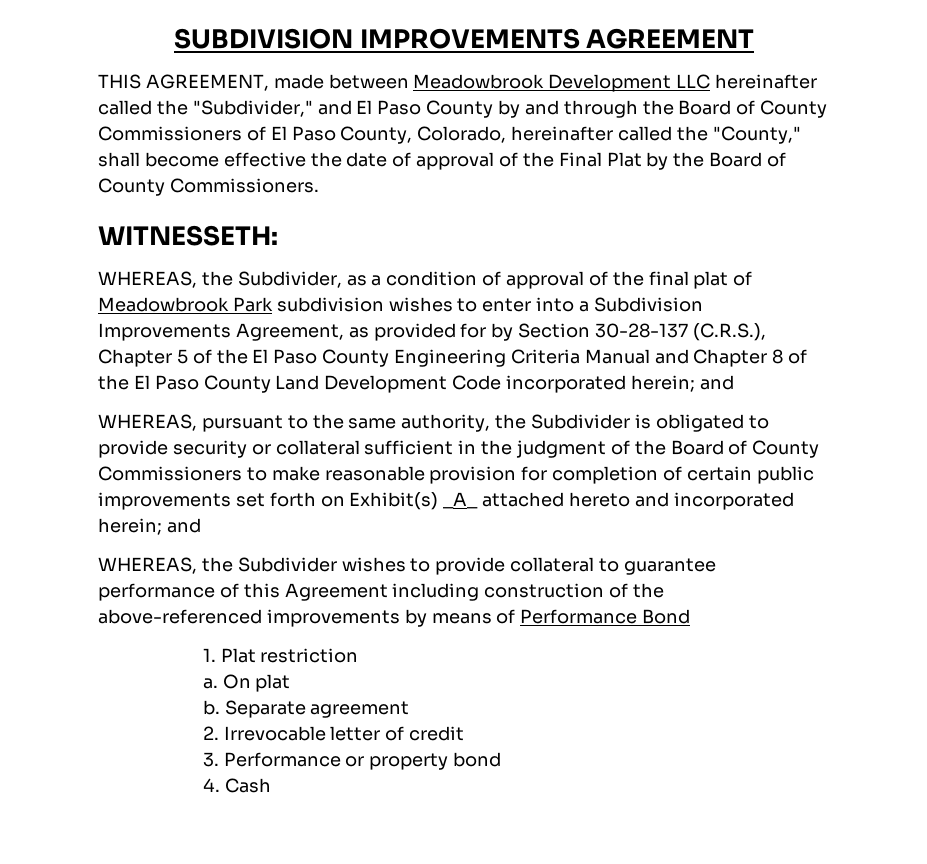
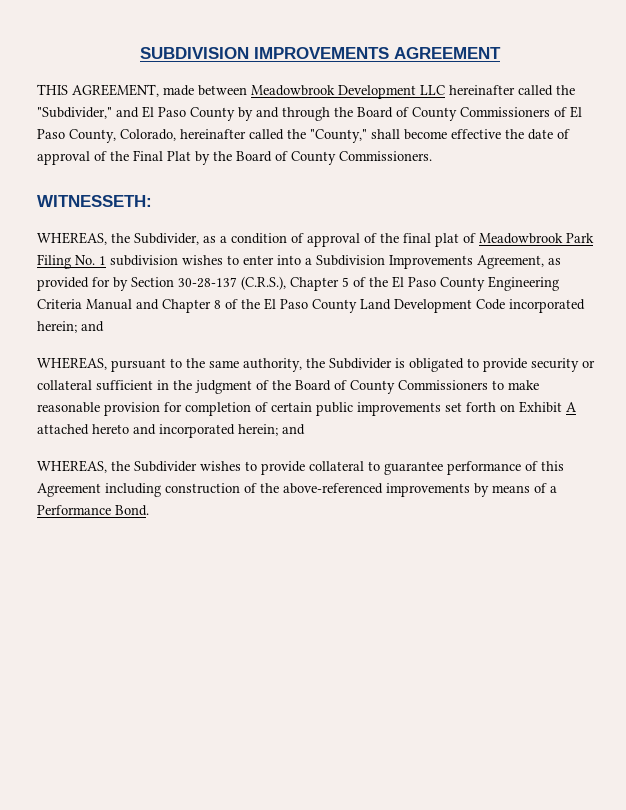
(273, 304) none -> [37,254,106,269] Filing No. 1
[349,492,479,510] Exhibit(s) _A_ -> [519,401,577,413] Exhibit A
[520,609,691,624] [202,648,359,663] [202,674,291,692] [202,700,410,718] [202,726,465,741] [202,752,502,770] [202,778,271,793] Performance Bond // 1. Plat restriction // a. On plat // b. Separate agreement // 2. Irrevocable letter of credit // 3. Performance or property bond // 4. Cash -> [550,486,557,493] [37,505,149,516] a Performance Bond.

